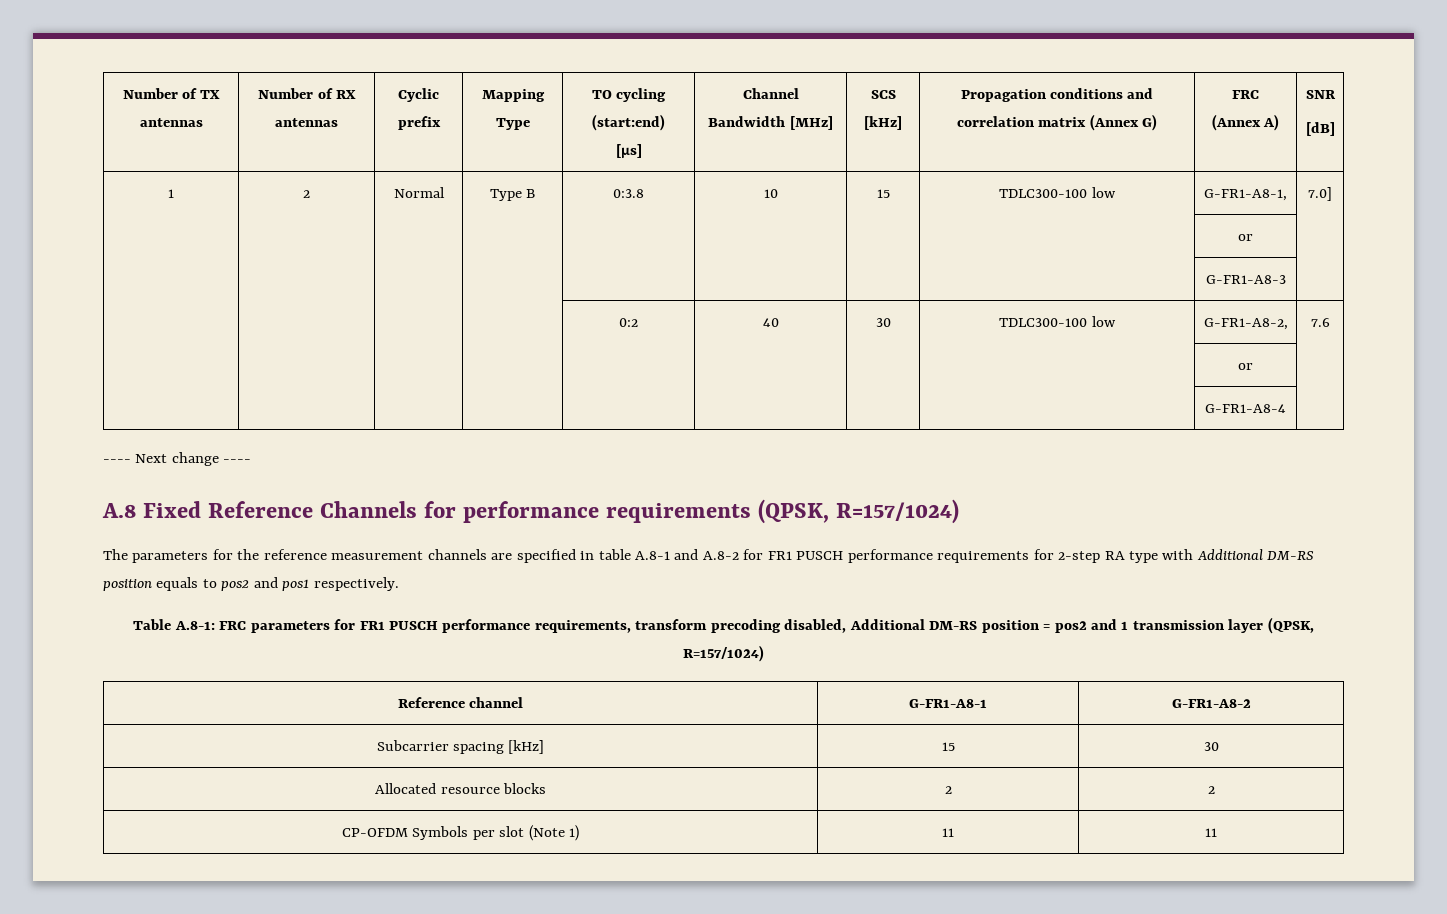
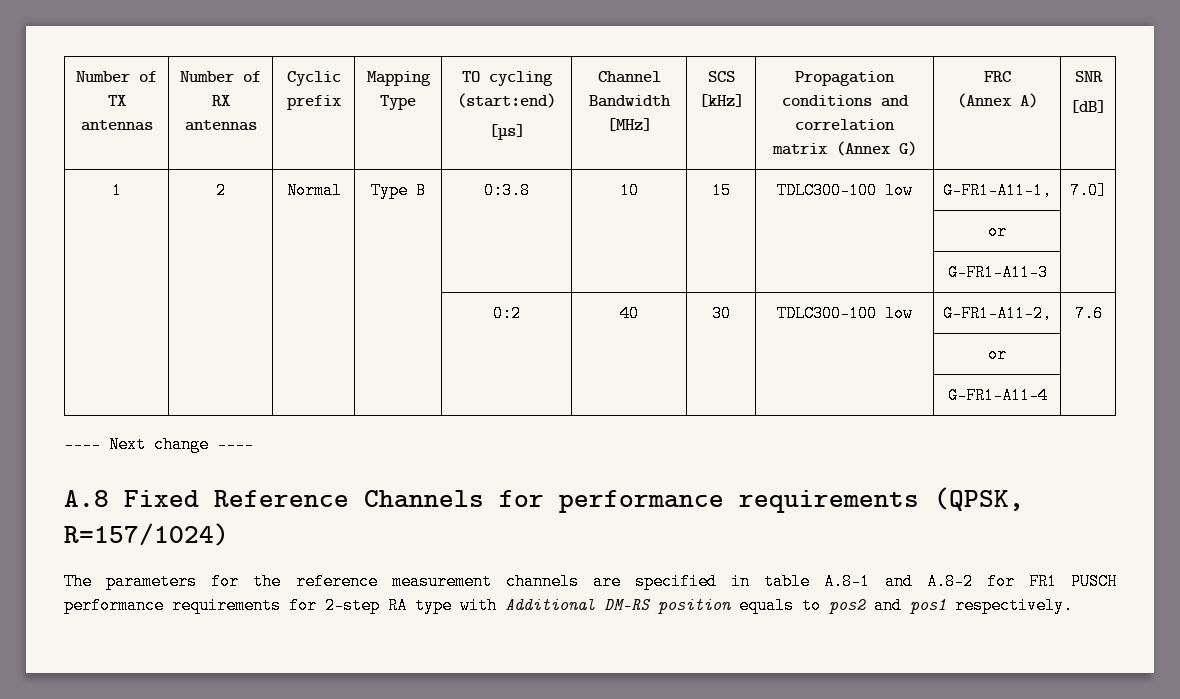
[1204,189,1287,201] G-FR1-A8-1, -> [943,182,1052,199] G-FR1-A11-1,
[1205,275,1286,284] G-FR1-A8-3 -> [947,264,1048,281] G-FR1-A11-3
[1203,318,1288,330] G-FR1-A8-2, -> [943,305,1052,322] G-FR1-A11-2,
[1205,404,1286,413] G-FR1-A8-4 -> [947,387,1048,404] G-FR1-A11-4
[133,617,1314,634] [683,645,764,662] [397,697,524,708] [909,699,987,708] [1171,699,1251,708] [376,740,545,754] [941,742,955,751] [1203,742,1219,751] [375,783,546,794] [944,786,952,794] [1207,786,1215,794] [341,825,580,841] [942,828,954,837] [1205,828,1217,837] // Table A.8-1: FRC parameters for FR1 PUSCH performance requirements, transform precoding disabled, Additional DM-RS position = pos2 and 1 transmission layer (QPSK, R=157/1024) // Reference channel | G-FR1-A8-1 | G-FR1-A8-2 // Subcarrier spacing [kHz] | 15 | 30 // Allocated resource blocks | 2 | 2 // CP-OFDM Symbols per slot (Note 1) | 11 | 11 -> (1073, 605) none

